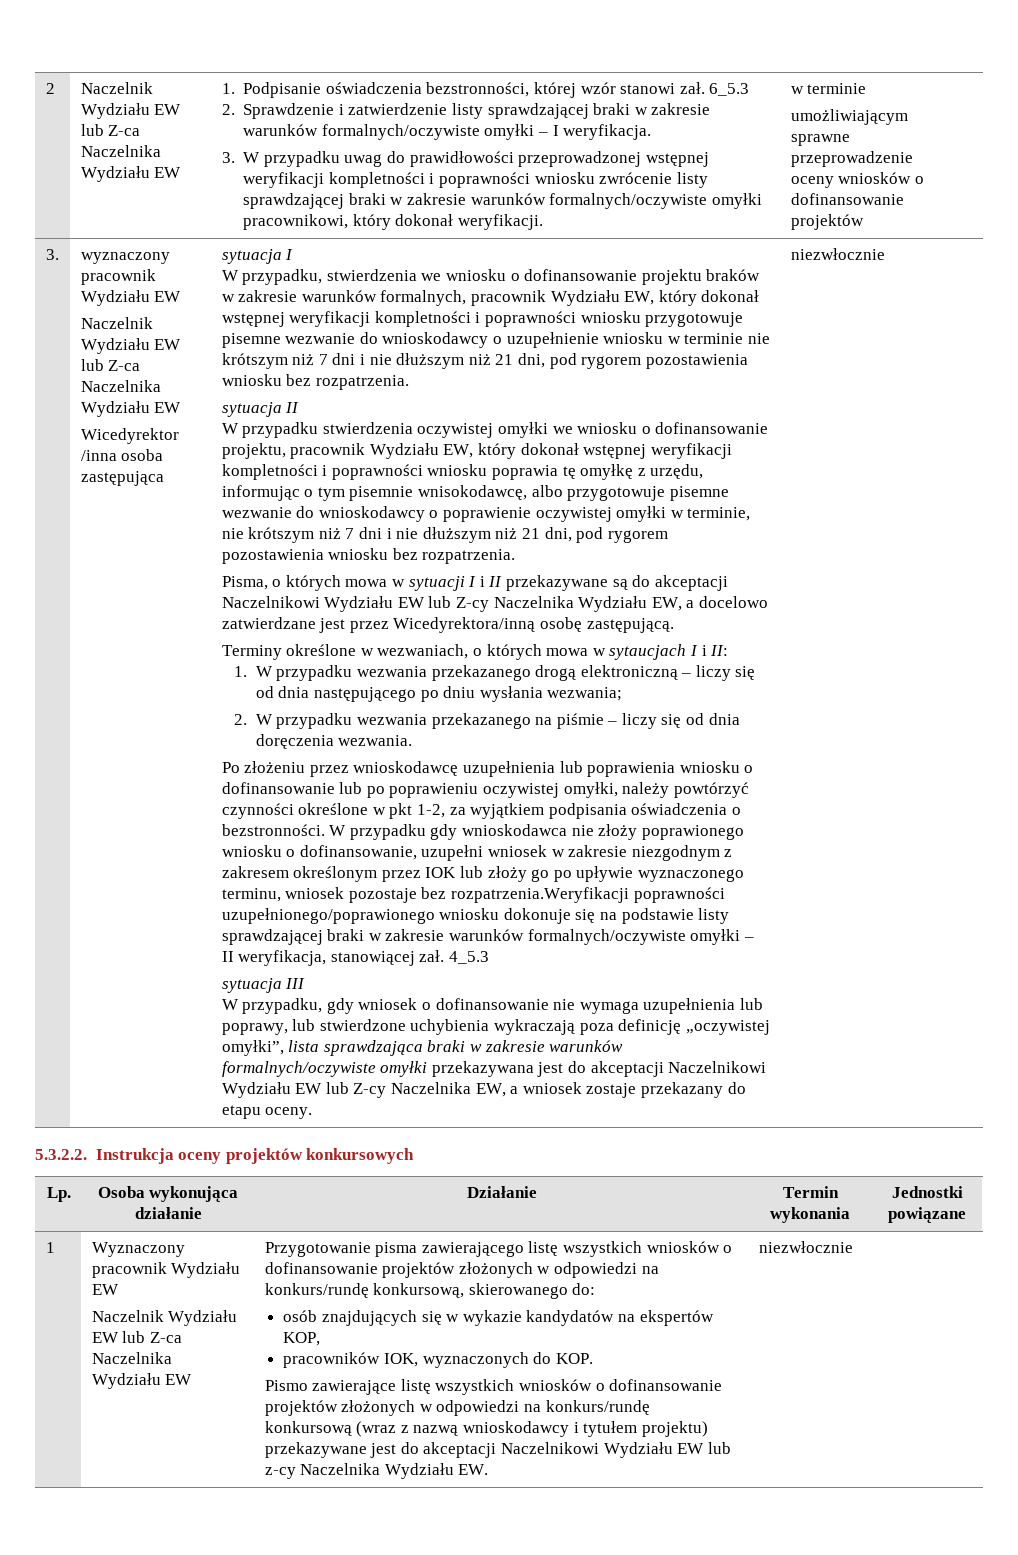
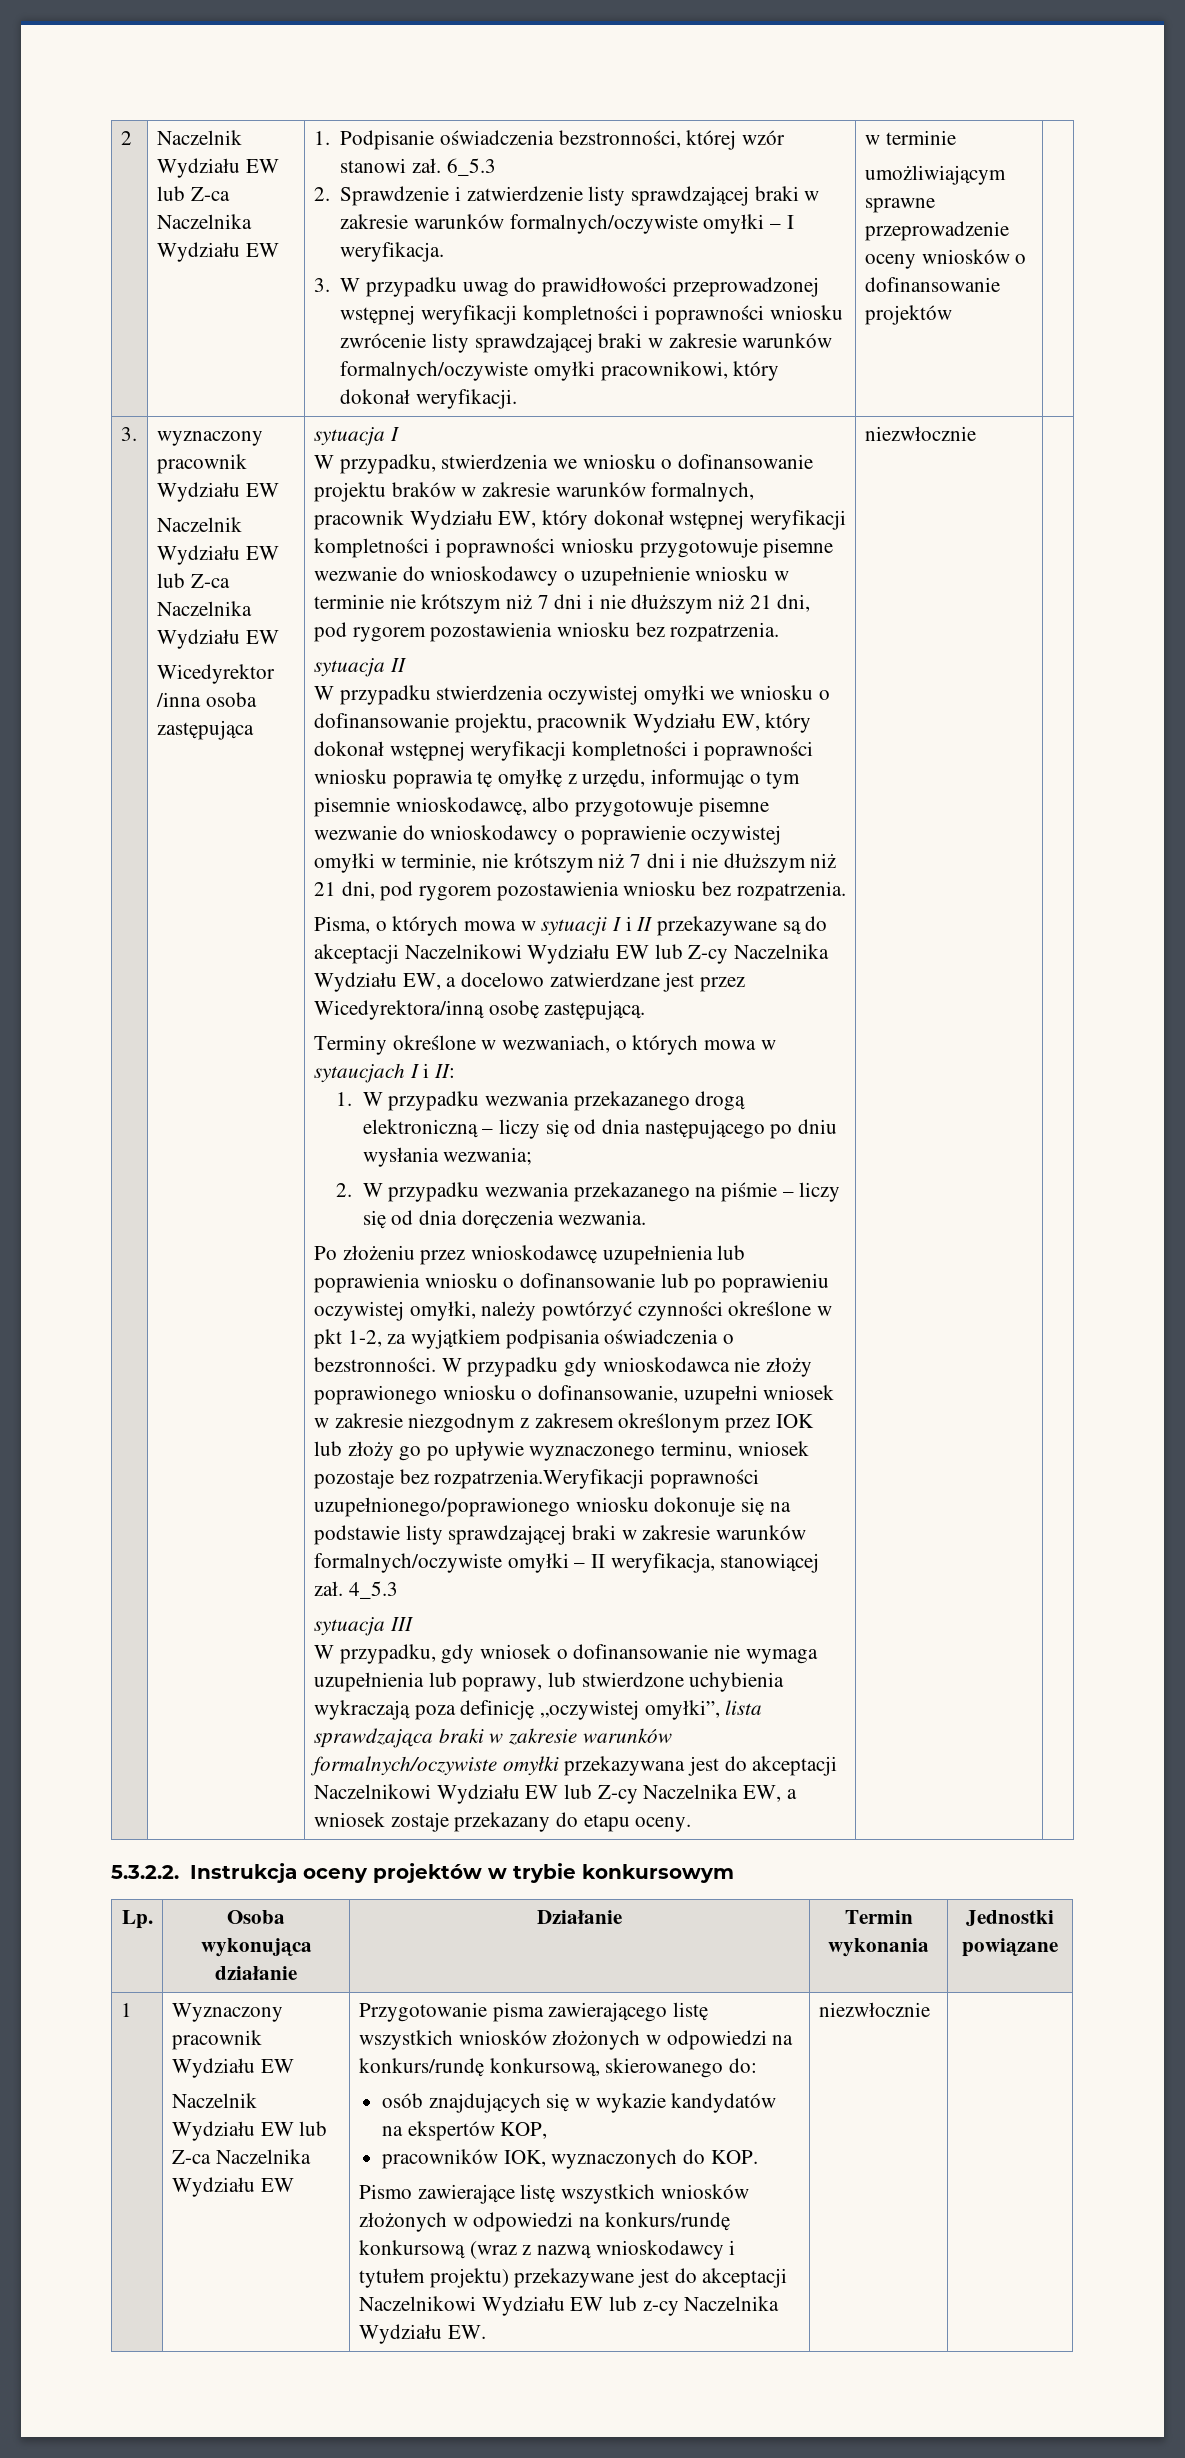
[418,485,528,500] wnisokodawcę, -> [395,797,527,816] wnioskodawcę,
[306,1148,415,1164] konkursowych -> [487,1863,734,1883] w trybie konkursowym
[723,1245,733,1253] [264,1262,456,1278] o dofinansowanie projektów -> (547, 2037) none
[595,1379,723,1391] [264,1400,338,1416] o dofinansowanie projektów -> (749, 2191) none

